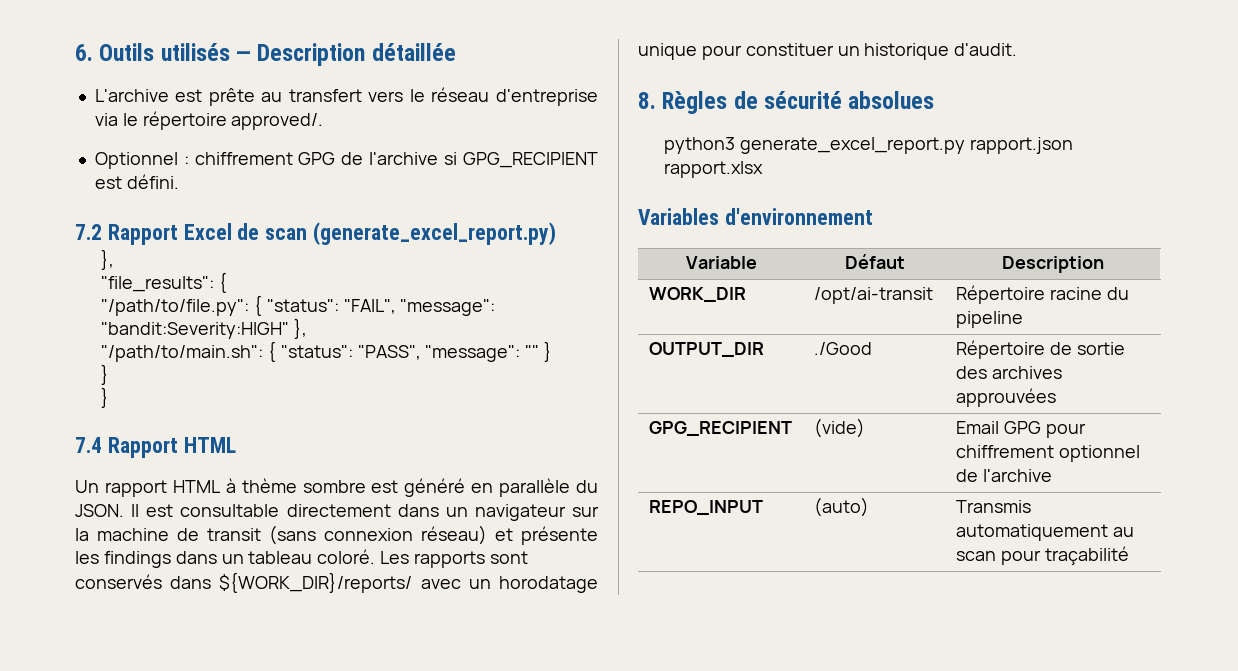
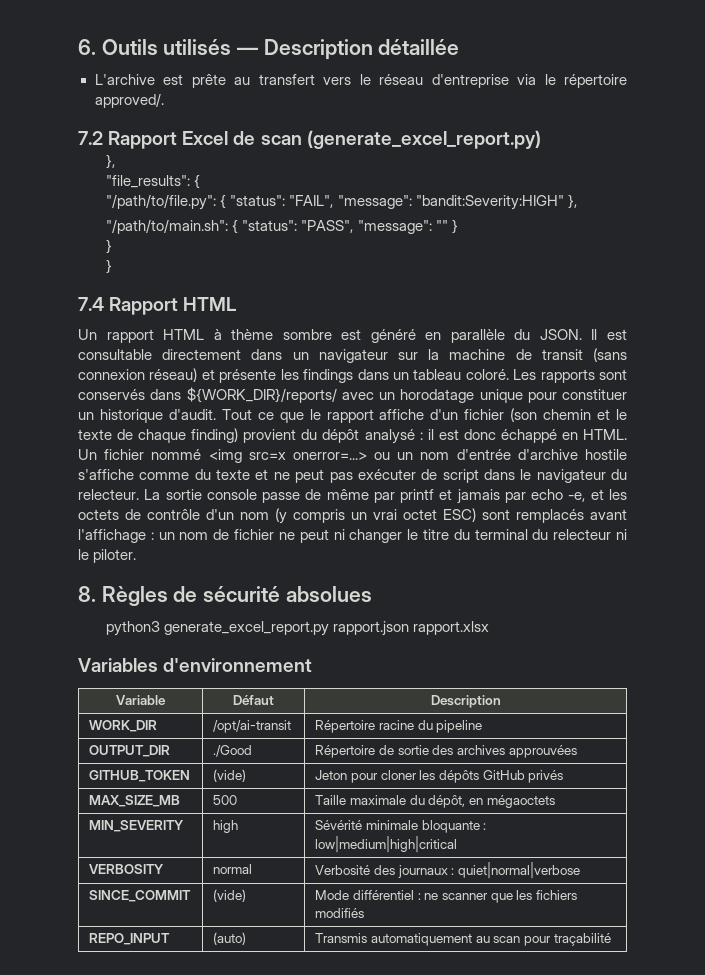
[94,152,598,169] [94,174,179,189] // Optionnel : chiffrement GPG de l'archive si GPG_RECIPIENT est défini. -> (164, 100) none
(1018, 49) none -> [221,408,628,423] [78,428,627,444] [78,449,627,463] [78,469,628,483] [78,489,627,504] [78,508,627,524] [78,529,627,543] [78,549,137,563] Tout ce que le rapport affiche d'un fichier (son chemin et le texte de chaque finding) provient du dépôt analysé : il est donc échappé en HTML. Un fichier nommé <img src=x onerror=...> ou un nom d'entrée d'archive hostile s'affiche comme du texte et ne peut pas exécuter de script dans le navigateur du relecteur. La sortie console passe de même par printf et jamais par echo -e, et les octets de contrôle d'un nom (y compris un vrai octet ESC) sont remplacés avant l'affichage : un nom de fichier ne peut ni changer le titre du terminal du relecteur ni le piloter.
[648,421,792,436] [813,418,865,438] [955,421,1086,438] [955,445,1140,462] [955,469,1052,482] GPG_RECIPIENT | (vide) | Email GPG pour chiffrement optionnel de l'archive -> [89,770,191,782] [213,769,247,782] [315,770,564,783] [89,795,181,807] [213,795,238,805] [315,795,555,808] [89,820,185,832] [213,820,239,833] [315,820,487,833] [315,836,458,853] [89,864,165,874] [213,864,253,874] [315,862,581,879] [89,890,192,902] [213,889,247,902] [315,890,577,903] [315,908,365,918] GITHUB_TOKEN | (vide) | Jeton pour cloner les dépôts GitHub privés // MAX_SIZE_MB | 500 | Taille maximale du dépôt, en mégaoctets // MIN_SEVERITY | high | Sévérité minimale bloquante : low|medium|high|critical // VERBOSITY | normal | Verbosité des journaux : quiet|normal|verbose // SINCE_COMMIT | (vide) | Mode différentiel : ne scanner que les fichiers modifiés

